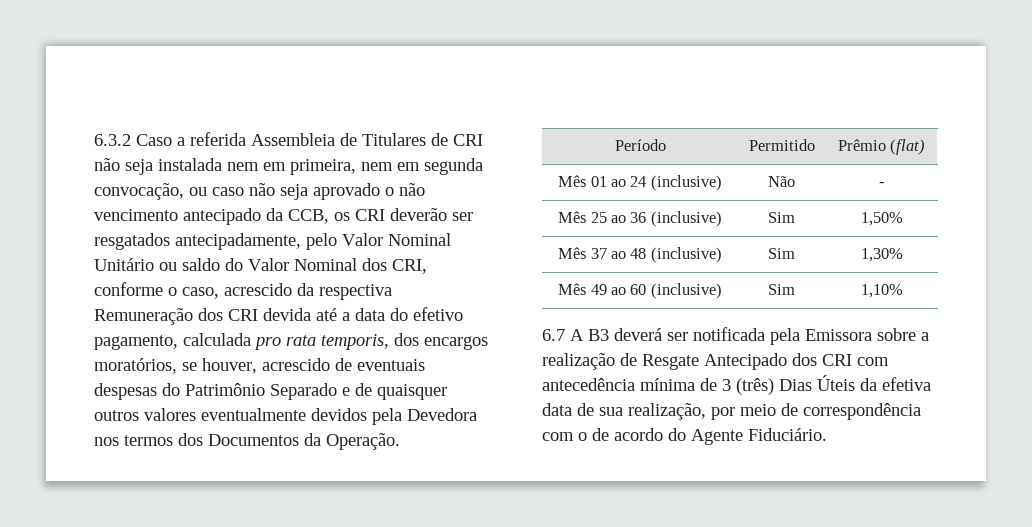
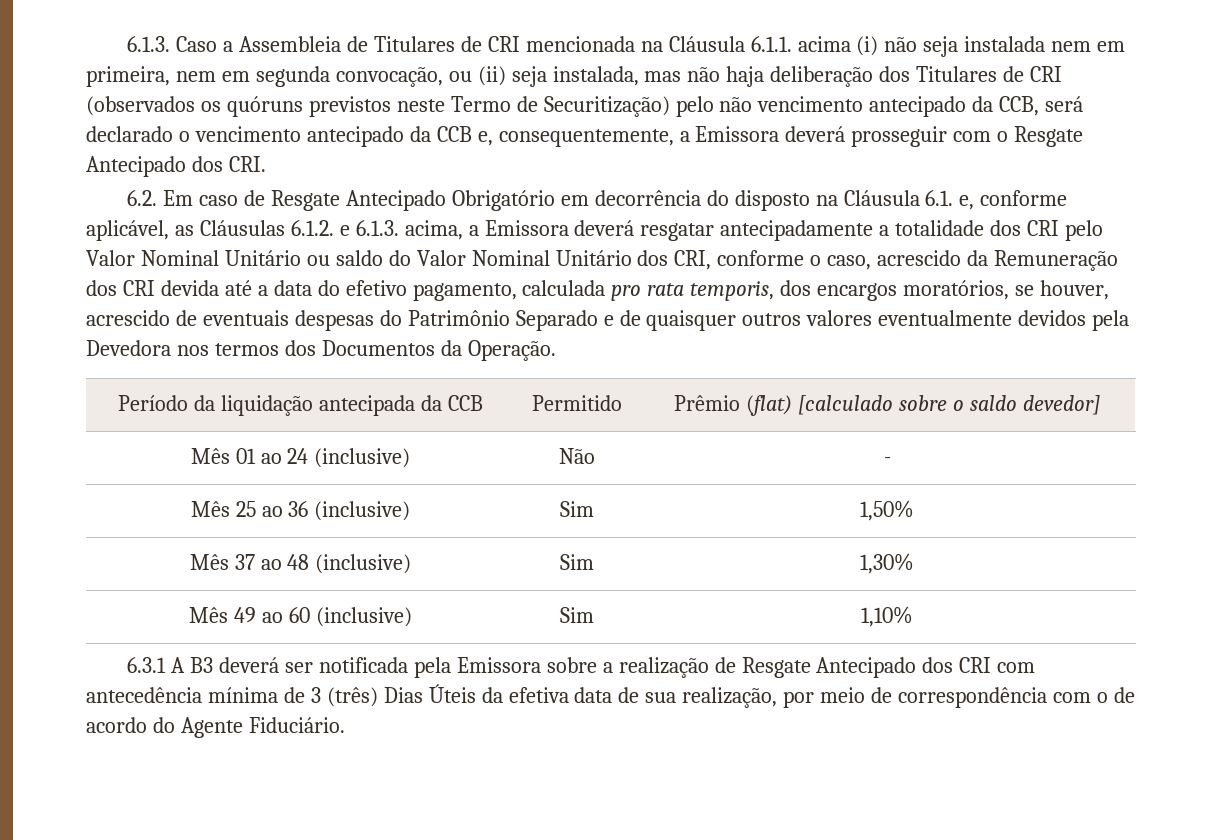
[94,134,131,146] 6.3.2 -> [127,36,171,52] 6.1.3.
[190,132,246,146] referida -> (234, 46) none
(483, 140) none -> [525,36,879,56] mencionada na Cláusula 6.1.1. acima (i)
[212,183,394,200] caso não seja aprovado o -> [477,66,1063,87] [86,96,714,117] (ii) seja instalada, mas não haja deliberação dos Titulares de CRI (observados os quóruns previstos neste Termo de Securitização) pelo
[334,208,473,221] [94,233,301,250] os CRI deverão ser resgatados antecipadamente, -> [1045,96,1084,112] [86,126,1084,147] [86,156,266,177] [127,190,1068,211] [86,220,1060,241] será declarado o vencimento antecipado da CCB e, consequentemente, a Emissora deverá prosseguir com o Resgate Antecipado dos CRI. // 6.2. Em caso de Resgate Antecipado Obrigatório em decorrência do disposto na Cláusula 6.1. e, conforme aplicável, as Cláusulas 6.1.2. e 6.1.3. acima, a Emissora deverá resgatar antecipadamente a totalidade dos CRI
(357, 264) none -> [555,250,632,266] Unitário
[319,284,392,300] respectiva -> (989, 258) none
[748,139,815,151] [837,139,926,155] | Permitido | Prêmio (flat) -> [194,395,483,416] [531,395,622,411] [674,395,1100,416] da liquidação antecipada da CCB | Permitido | Prêmio (flat) [calculado sobre o saldo devedor]
[542,329,565,341] 6.7 -> [127,657,167,673] 6.3.1

